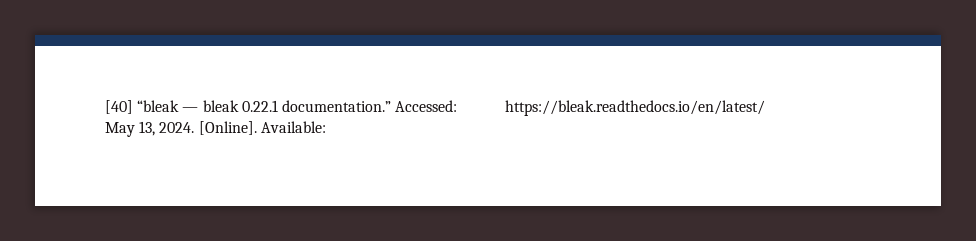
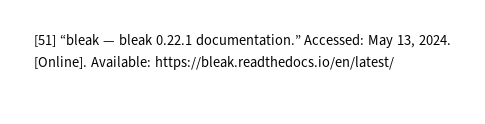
[105,100,133,114] [40] -> [34,35,56,47] [51]

